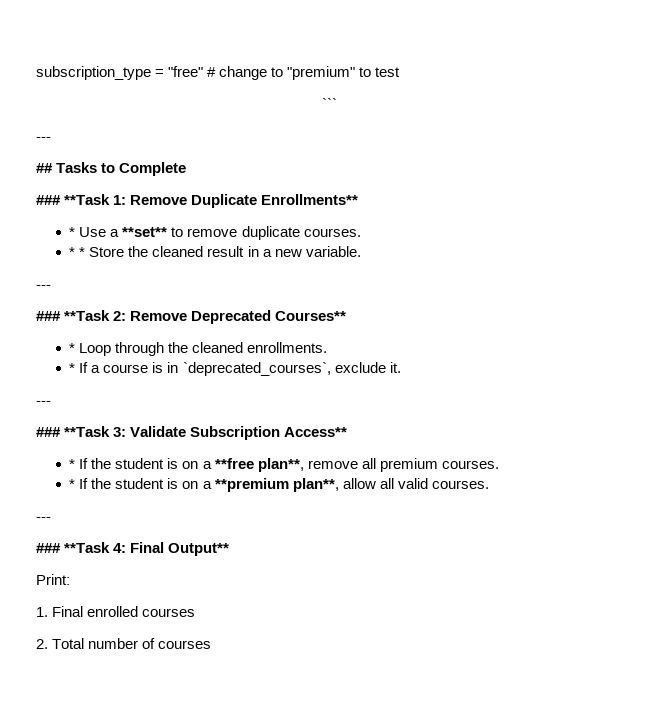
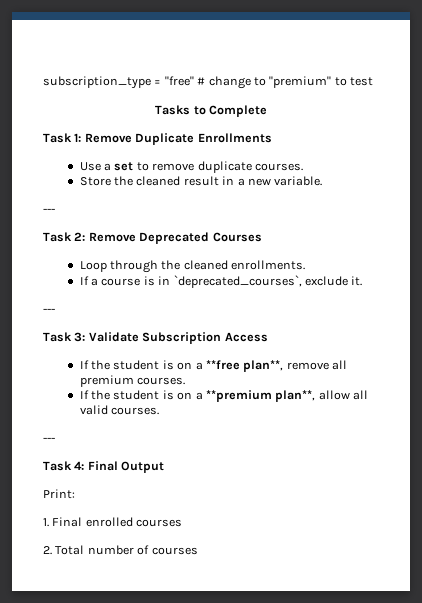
[321,98,337,109] [36,137,51,141] [36,163,53,173] ``` // --- // ## -> (373, 81) none
[36,194,111,205] ### **Task -> [43,133,72,143] Task
[261,194,359,205] [69,227,76,237] Enrollments** // * -> [197,133,272,143] Enrollments //
[122,227,168,237] **set** -> [114,162,134,171] set
[69,247,86,257] * * -> (303, 167) none
[36,310,111,321] ### **Task -> [43,232,72,242] Task
[275,311,347,321] [69,343,76,353] Courses** // * -> [212,232,262,242] Courses //
[69,363,76,373] * -> (306, 265) none
[36,426,111,437] ### **Task -> [43,332,72,342] Task
[284,427,348,437] [69,459,76,469] Access** // * -> [224,332,268,342] Access //
[69,479,76,489] * -> (186, 381) none
[36,542,111,553] ### **Task -> [43,461,72,471] Task
[168,543,230,556] Output** -> [121,461,165,473] Output

